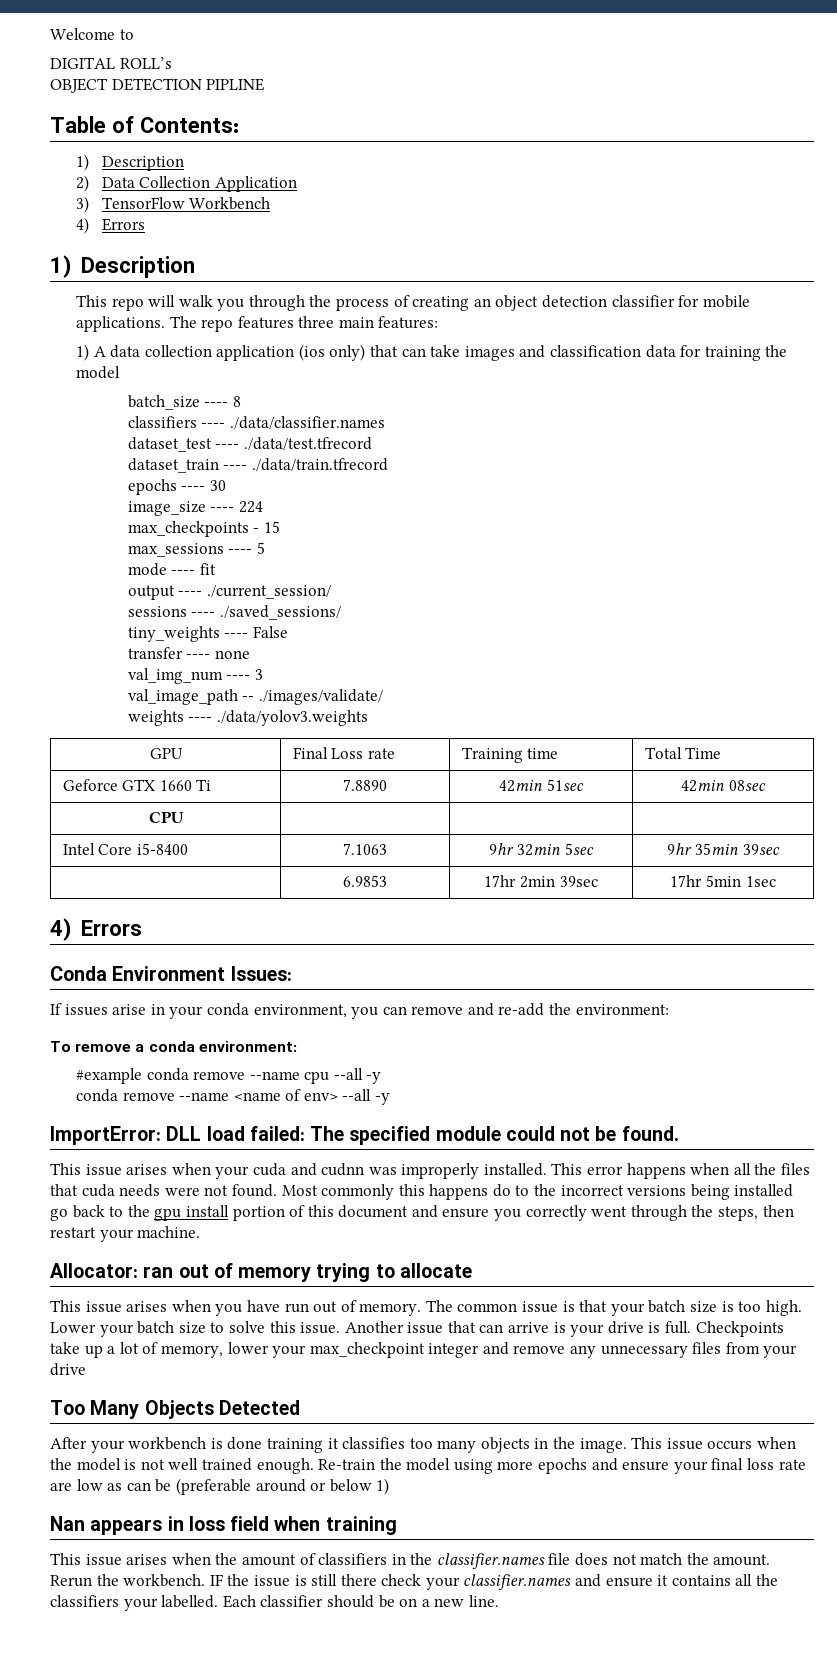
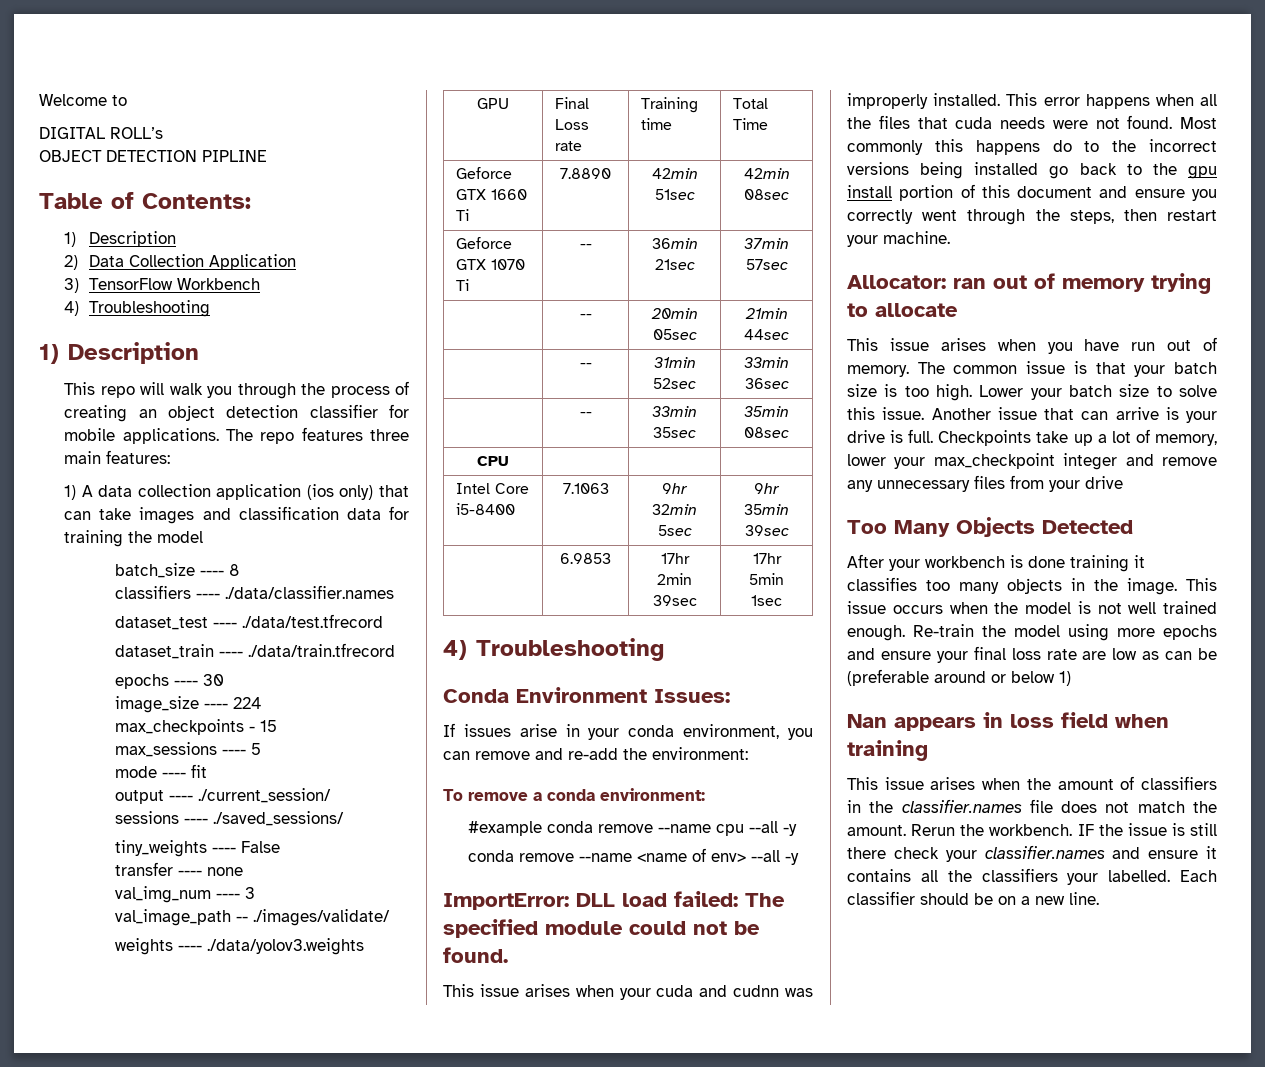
[101,218,145,231] Errors -> [89,300,211,317] Troubleshooting
(766, 785) none -> [456,237,513,249] [456,259,525,270] [456,279,470,291] [579,244,592,249] [651,238,698,249] [654,259,695,270] [744,238,789,249] [745,259,788,270] [579,314,592,319] [650,308,698,319] [652,329,697,340] [744,308,788,319] [744,329,789,340] [579,363,592,368] [653,357,696,368] [653,378,696,389] [744,357,789,368] [744,378,789,389] [579,412,592,417] [652,406,697,417] [653,427,696,438] [744,406,789,417] [744,427,789,438] // Geforce GTX 1070 Ti | -- | 36min 21sec | 37min 57sec // | -- | 20min 05sec | 21min 44sec // | -- | 31min 52sec | 33min 36sec // | -- | 33min 35sec | 35min 08sec
[80,920,142,936] Errors -> [475,638,664,661] Troubleshooting

